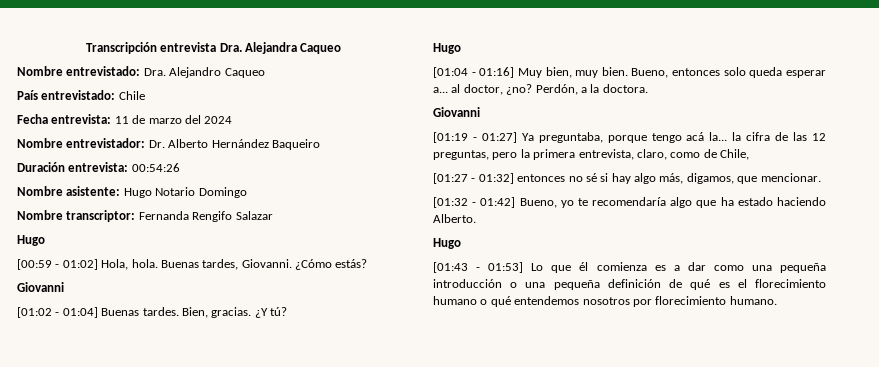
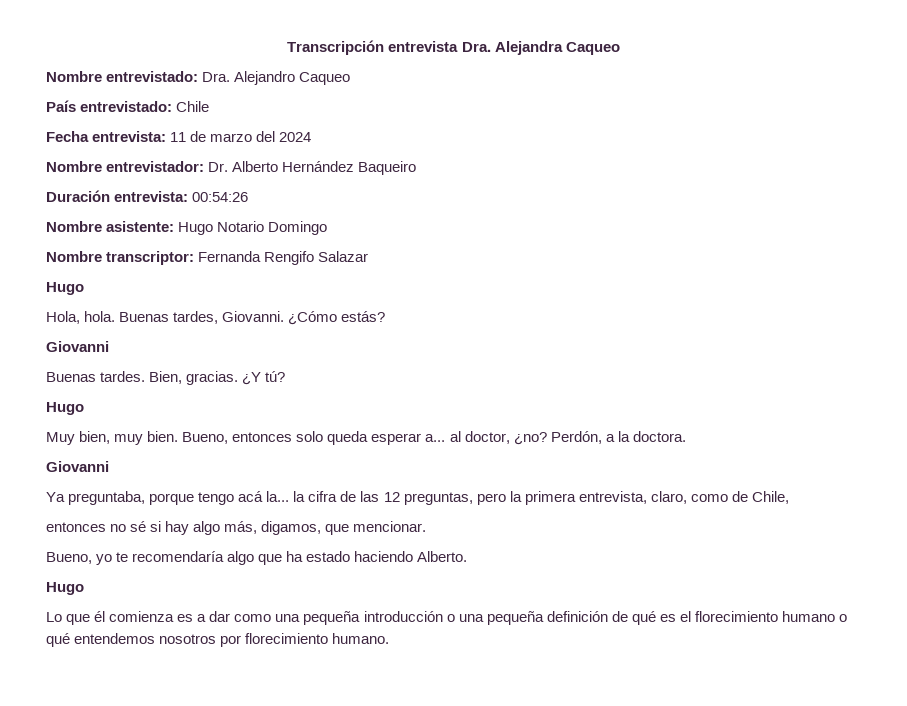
[17,259,98,270] [00:59 - 01:02] -> (84, 288) none
[17,307,98,318] [01:02 - 01:04] -> (109, 346) none
[433,67,515,78] [01:04 - 01:16] -> (84, 408) none
[433,132,517,143] [01:19 - 01:27] -> (109, 466) none
[433,173,514,184] [01:27 - 01:32] -> (789, 497) none
[433,197,516,208] [01:32 - 01:42] -> (427, 526) none
[433,262,524,273] [01:43 - 01:53] -> (84, 588) none

